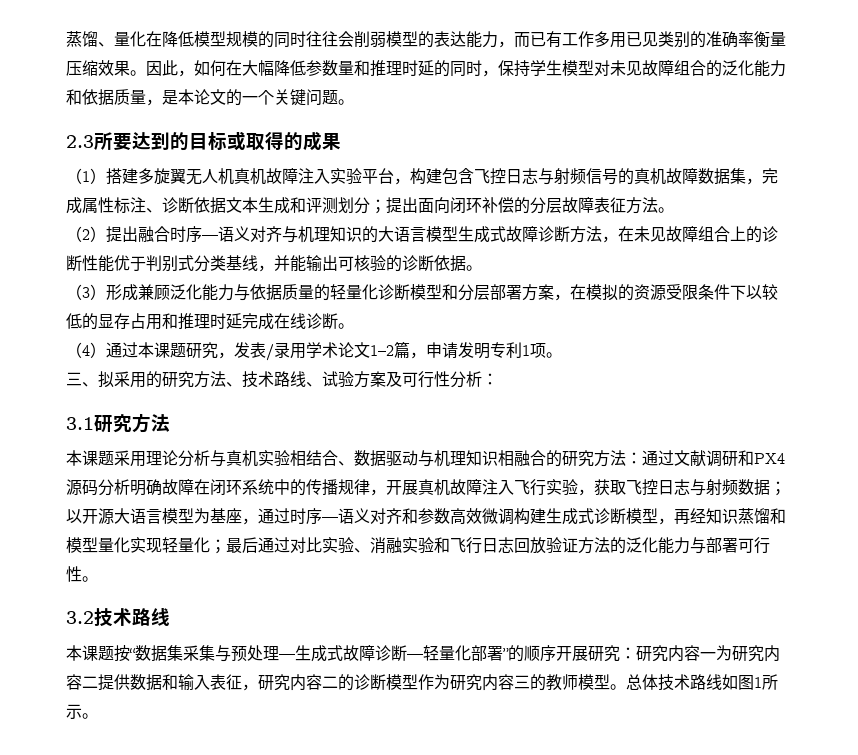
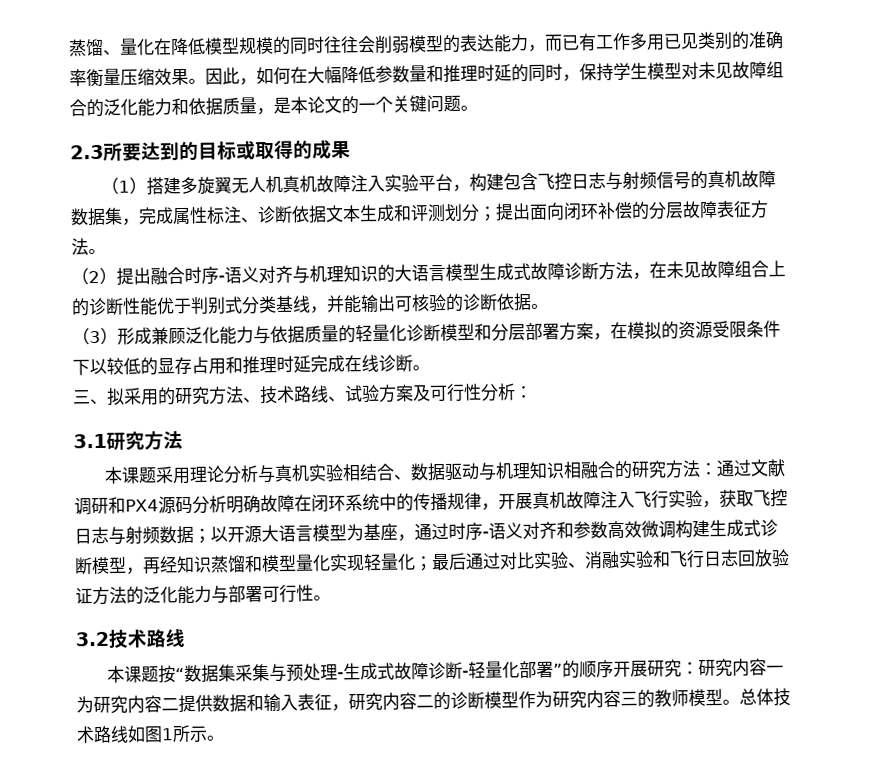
[202,235,218,240] — -> [218,275,225,282] -
[66,341,562,361] // （4）通过本课题研究，发表/录用学术论文1–2篇，申请发明专利1项。 -> (430, 368) none
[322,517,338,522] — -> [482,531,489,538] -
[279,645,423,662] —生成式故障诊断— -> [337,661,470,681] -生成式故障诊断-

